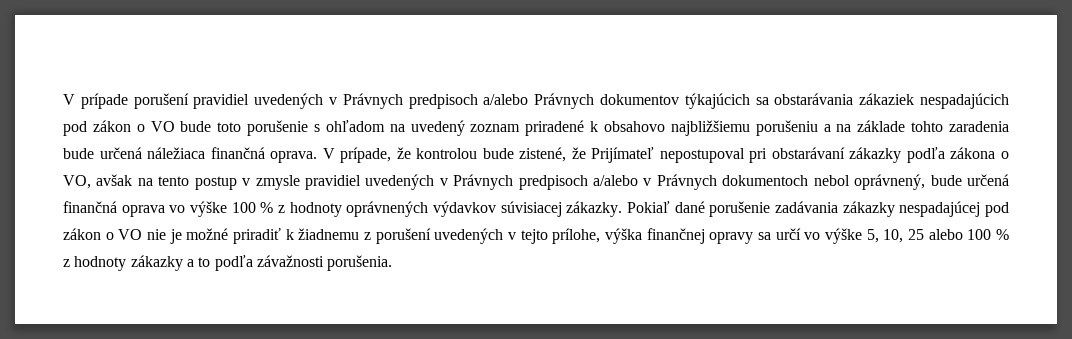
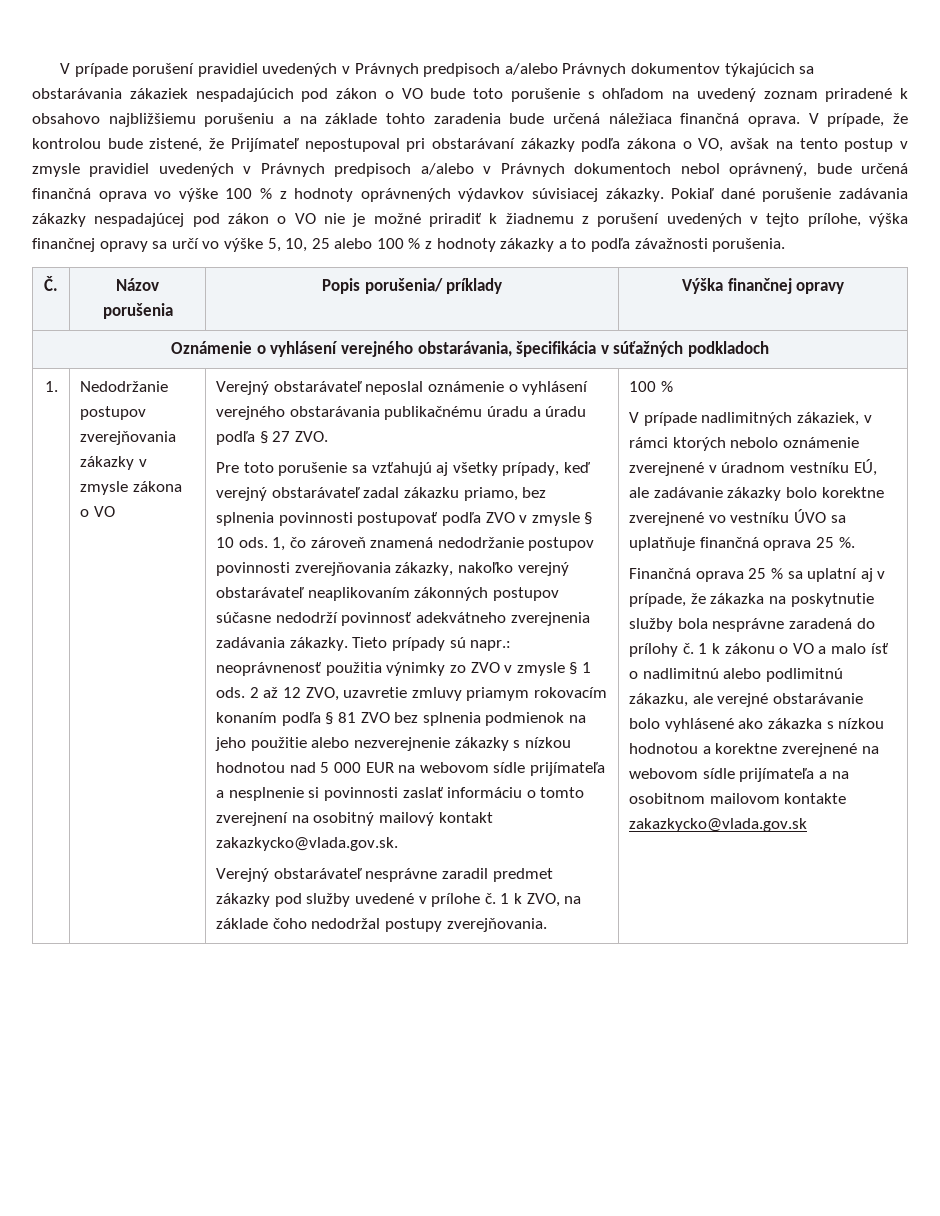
(393, 263) none -> [44,276,58,291] [116,278,159,291] [102,303,173,319] [321,278,503,294] [681,278,845,294] [171,341,769,357] [44,381,58,392] [80,381,169,392] [80,406,147,420] [80,431,177,445] [80,456,147,470] [80,481,182,495] [80,506,115,517] [216,381,589,395] [216,406,587,420] [216,431,329,445] [216,462,591,476] [216,487,547,501] [216,512,593,526] [216,537,595,551] [216,562,569,576] [216,587,560,601] [216,612,590,626] [216,637,512,651] [216,662,592,676] [216,687,608,701] [216,712,587,726] [215,737,571,751] [216,762,606,776] [216,787,585,801] [216,812,493,826] [216,837,399,851] [216,868,553,882] [216,893,582,907] [216,918,547,932] [629,381,673,392] [629,412,872,426] [629,437,860,451] [629,459,877,476] [629,487,884,501] [629,509,846,526] [629,537,855,551] [629,568,886,582] [629,593,874,607] [629,618,875,632] [629,643,888,657] [629,668,844,682] [629,693,864,707] [629,718,885,732] [629,743,879,757] [629,768,849,782] [629,793,847,804] [629,818,808,832] // Č. | Názov porušenia | Popis porušenia/ príklady | Výška finančnej opravy // Oznámenie o vyhlásení verejného obstarávania, špecifikácia v súťažných podkladoch // 1. | Nedodržanie postupov zverejňovania zákazky v zmysle zákona o VO | Verejný obstarávateľ neposlal oznámenie o vyhlásení verejného obstarávania publikačnému úradu a úradu podľa § 27 ZVO. // Pre toto porušenie sa vzťahujú aj všetky prípady, keď verejný obstarávateľ zadal zákazku priamo, bez splnenia povinnosti postupovať podľa ZVO v zmysle § 10 ods. 1, čo zároveň znamená nedodržanie postupov povinnosti zverejňovania zákazky, nakoľko verejný obstarávateľ neaplikovaním zákonných postupov súčasne nedodrží povinnosť adekvátneho zverejnenia zadávania zákazky. Tieto prípady sú napr.: neoprávnenosť použitia výnimky zo ZVO v zmysle § 1 ods. 2 až 12 ZVO, uzavretie zmluvy priamym rokovacím konaním podľa § 81 ZVO bez splnenia podmienok na jeho použitie alebo nezverejnenie zákazky s nízkou hodnotou nad 5 000 EUR na webovom sídle prijímateľa a nesplnenie si povinnosti zaslať informáciu o tomto zverejnení na osobitný mailový kontakt zakazkycko@vlada.gov.sk. // Verejný obstarávateľ nesprávne zaradil predmet zákazky pod služby uvedené v prílohe č. 1 k ZVO, na základe čoho nedodržal postupy zverejňovania. | 100 % // V prípade nadlimitných zákaziek, v rámci ktorých nebolo oznámenie zverejnené v úradnom vestníku EÚ, ale zadávanie zákazky bolo korektne zverejnené vo vestníku ÚVO sa uplatňuje finančná oprava 25 %. // Finančná oprava 25 % sa uplatní aj v prípade, že zákazka na poskytnutie služby bola nesprávne zaradená do prílohy č. 1 k zákonu o VO a malo ísť o nadlimitnú alebo podlimitnú zákazku, ale verejné obstarávanie bolo vyhlásené ako zákazka s nízkou hodnotou a korektne zverejnené na webovom sídle prijímateľa a na osobitnom mailovom kontakte zakazkycko@vlada.gov.sk

